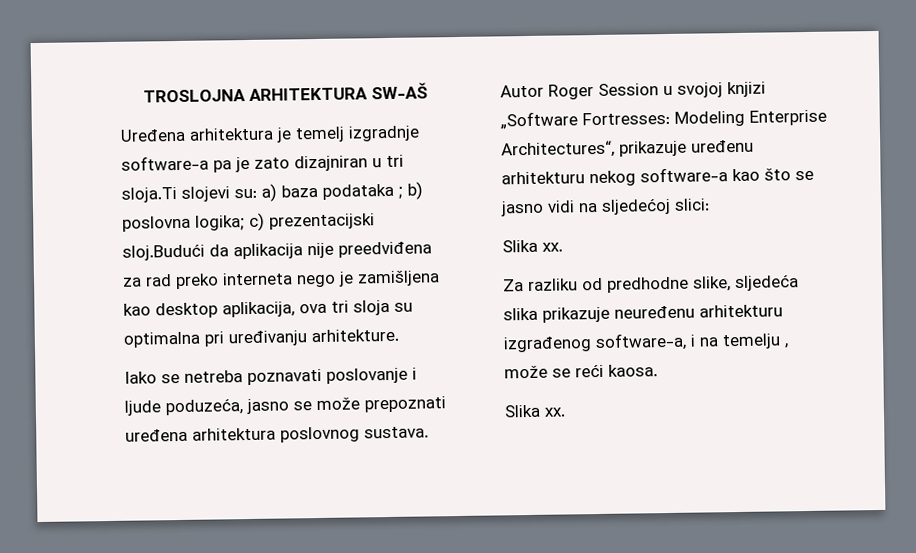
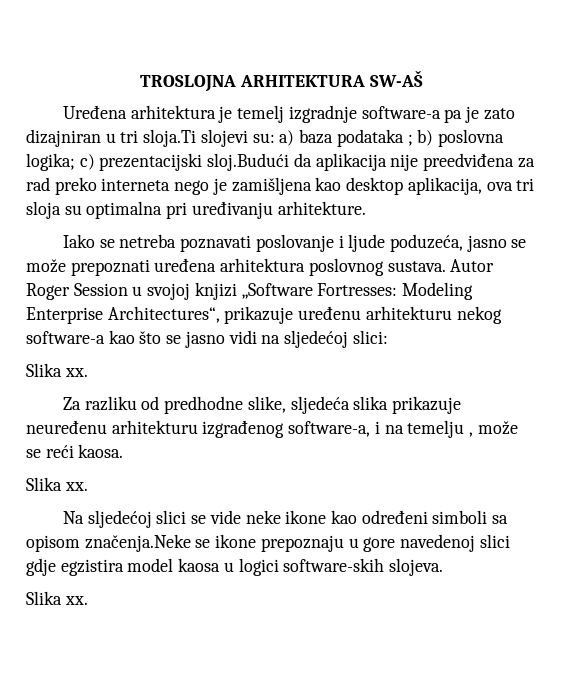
(566, 412) none -> [62,510,509,528] [26,534,510,552] [26,558,444,576] [26,591,88,605] // Na sljedećoj slici se vide neke ikone kao određeni simboli sa opisom značenja.Neke se ikone prepoznaju u gore navedenoj slici gdje egzistira model kaosa u logici software-skih slojeva. // Slika xx.

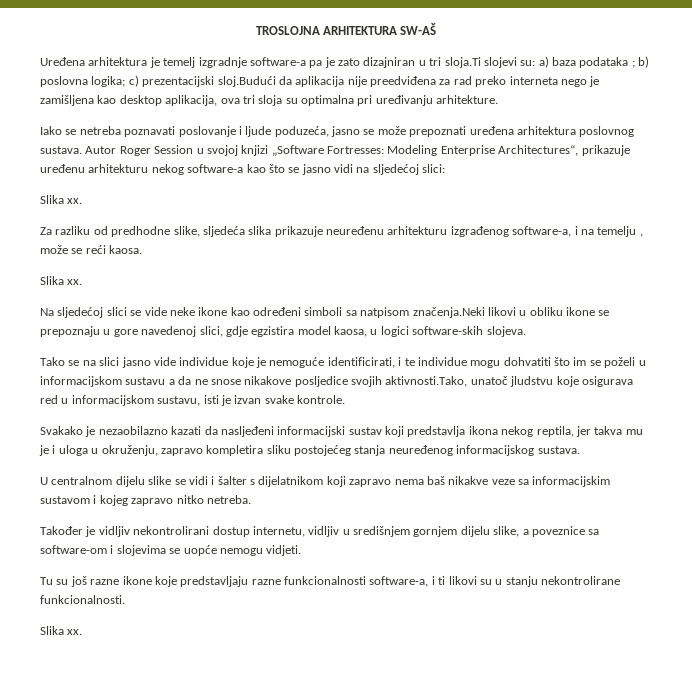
[26,534,257,552] opisom značenja.Neke se ikone -> [360,307,610,318] natpisom značenja.Neki likovi u obliku ikone se
[479,534,510,548] slici -> [199,326,223,337] slici,
[178,558,221,572] kaosa -> [334,326,367,337] kaosa,
(444, 567) none -> [40,357,646,368] [40,376,633,387] [40,395,345,406] [40,426,643,437] [39,445,580,456] [40,476,611,487] [40,495,251,506] [40,526,600,537] [40,545,302,556] [40,576,620,587] [40,595,125,604] // Tako se na slici jasno vide individue koje je nemoguće identificirati, i te individue mogu dohvatiti što im se poželi u informacijskom sustavu a da ne snose nikakove posljedice svojih aktivnosti.Tako, unatoč jludstvu koje osigurava red u informacijskom sustavu, isti je izvan svake kontrole. // Svakako je nezaobilazno kazati da nasljeđeni informacijski sustav koji predstavlja ikona nekog reptila, jer takva mu je i uloga u okruženju, zapravo kompletira sliku postojećeg stanja neuređenog informacijskog sustava. // U centralnom dijelu slike se vidi i šalter s dijelatnikom koji zapravo nema baš nikakve veze sa informacijskim sustavom i kojeg zapravo nitko netreba. // Također je vidljiv nekontrolirani dostup internetu, vidljiv u središnjem gornjem dijelu slike, a poveznice sa software-om i slojevima se uopće nemogu vidjeti. // Tu su još razne ikone koje predstavljaju razne funkcionalnosti software-a, i ti likovi su u stanju nekontrolirane funkcionalnosti.

